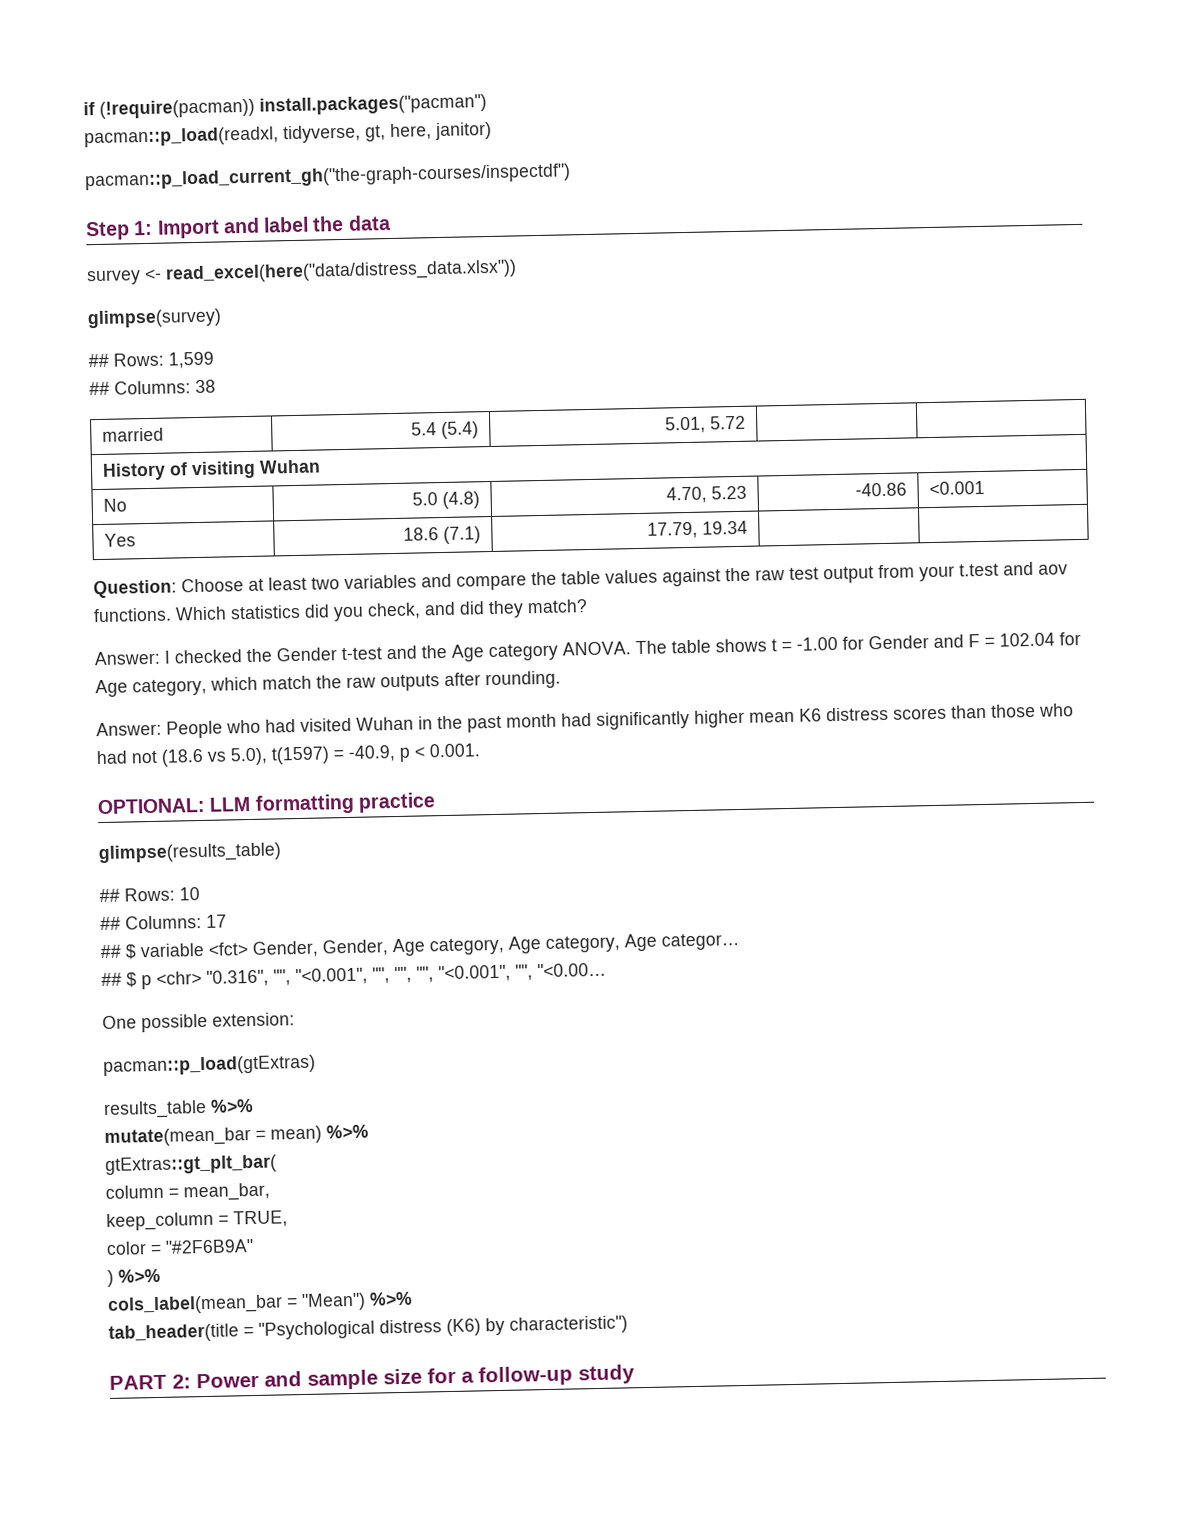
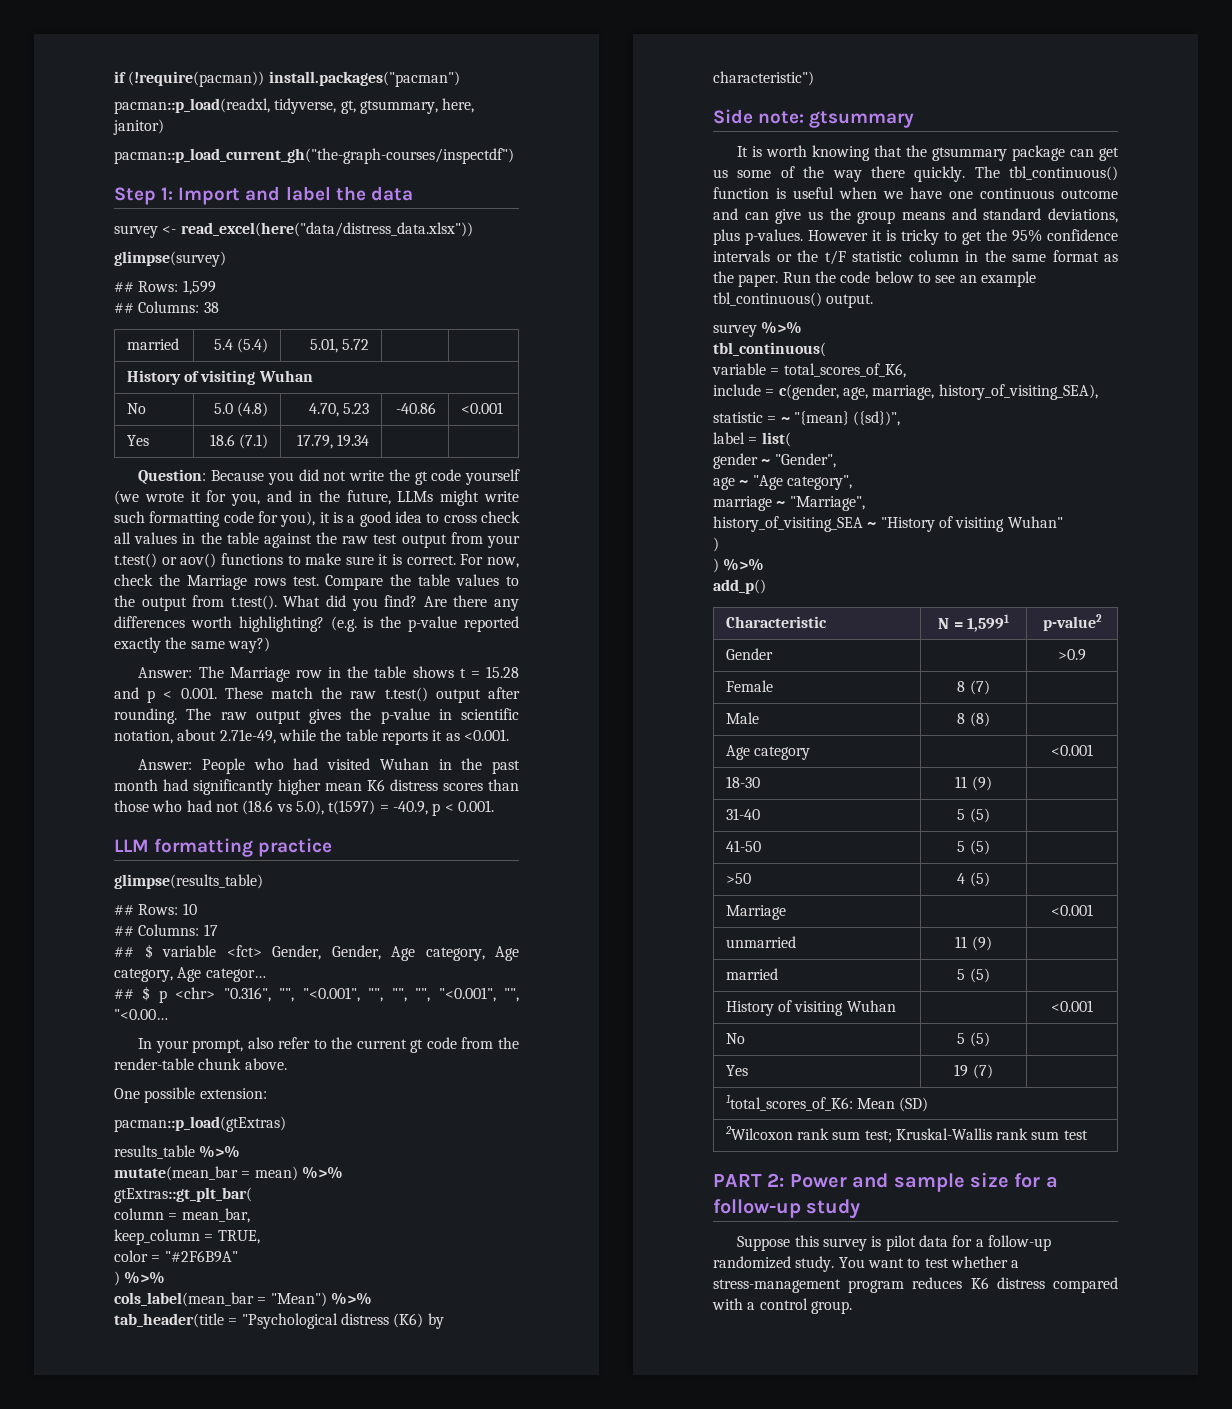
(386, 133) none -> [359,100,438,114] gtsummary,
[181,569,658,593] Choose at least two variables and compare the table values -> [211,469,520,485] [114,490,519,506] [114,511,520,527] [114,532,259,544] Because you did not write the gt code yourself (we wrote it for you, and in the future, LLMs might write such formatting code for you), it is a good idea to cross check all values in the table
[959,561,1068,577] [93,599,588,623] [94,631,1081,666] [95,676,258,698] t.test and aov functions. Which statistics did you check, and did they match? // Answer: I checked the Gender t-test and the Age category ANOVA. The table shows t = -1.00 for Gender and F = 102.04 for Age category, which -> [114,553,519,568] [114,574,520,590] [114,595,519,611] [114,616,519,632] [114,637,270,653] [138,666,519,682] [114,687,263,703] t.test() or aov() functions to make sure it is correct. For now, check the Marriage rows test. Compare the table values to the output from t.test(). What did you find? Are there any differences worth highlighting? (e.g. is the p-value reported exactly the same way?) // Answer: The Marriage row in the table shows t = 15.28 and p < 0.001. These
[380,674,440,692] outputs -> [384,687,481,703] t.test() output
(561, 680) none -> [186,708,519,724] [114,729,509,745] The raw output gives the p-value in scientific notation, about 2.71e-49, while the table reports it as <0.001.
[97,797,206,815] OPTIONAL: -> (494, 806) none
(607, 970) none -> [138,1037,519,1053] [114,1058,287,1070] // In your prompt, also refer to the current gt code from the render-table chunk above.
(628, 1325) none -> [713,109,915,128] [737,145,1119,161] [713,166,1118,182] [713,187,1118,199] [713,208,1118,224] [713,229,1118,245] [713,250,1118,265] [713,271,1036,287] [713,292,874,308] [713,321,803,337] [713,342,826,357] [712,363,906,378] [713,384,1098,400] [713,411,901,426] [713,432,791,447] [713,453,836,469] [713,475,852,490] [713,496,865,511] [713,516,1063,532] [713,537,719,552] [713,558,765,573] [713,579,766,594] [725,616,827,628] [938,614,1009,632] [1042,614,1102,631] [725,648,773,660] [1058,649,1086,661] [725,680,773,692] [957,680,990,695] [725,712,759,724] [957,712,990,727] [725,745,810,760] [1051,744,1093,756] [725,776,760,788] [955,776,992,791] [725,808,760,820] [957,808,990,823] [725,840,761,852] [957,840,990,855] [725,873,751,884] [957,872,990,887] [725,905,786,920] [1051,904,1093,916] [725,936,796,948] [955,936,992,951] [725,968,778,980] [957,968,990,983] [725,1000,896,1016] [1051,1000,1093,1012] [725,1033,745,1044] [957,1032,990,1047] [725,1065,748,1076] [954,1064,993,1079] [725,1094,929,1112] [724,1126,1088,1143] // Side note: gtsummary // It is worth knowing that the gtsummary package can get us some of the way there quickly. The tbl_continuous() function is useful when we have one continuous outcome and can give us the group means and standard deviations, plus p-values. However it is tricky to get the 95% confidence intervals or the t/F statistic column in the same format as the paper. Run the code below to see an example tbl_continuous() output. // survey %>% // tbl_continuous( // variable = total_scores_of_K6, // include = c(gender, age, marriage, history_of_visiting_SEA), // statistic = ~ "{mean} ({sd})", // label = list( // gender ~ "Gender", // age ~ "Age category", // marriage ~ "Marriage", // history_of_visiting_SEA ~ "History of visiting Wuhan" // ) // ) %>% // add_p() // Characteristic | N = 1,5991 | p-value2 // Gender | | >0.9 // Female | 8 (7) | // Male | 8 (8) | // Age category | | <0.001 // 18-30 | 11 (9) | // 31-40 | 5 (5) | // 41-50 | 5 (5) | // >50 | 4 (5) | // Marriage | | <0.001 // unmarried | 11 (9) | // married | 5 (5) | // History of visiting Wuhan | | <0.001 // No | 5 (5) | // Yes | 19 (7) | // 1total_scores_of_K6: Mean (SD) // 2Wilcoxon rank sum test; Kruskal-Wallis rank sum test
(635, 1374) none -> [737,1235,1051,1251] [713,1256,1020,1272] [713,1277,1118,1293] [712,1298,852,1314] // Suppose this survey is pilot data for a follow-up randomized study. You want to test whether a stress-management program reduces K6 distress compared with a control group.

